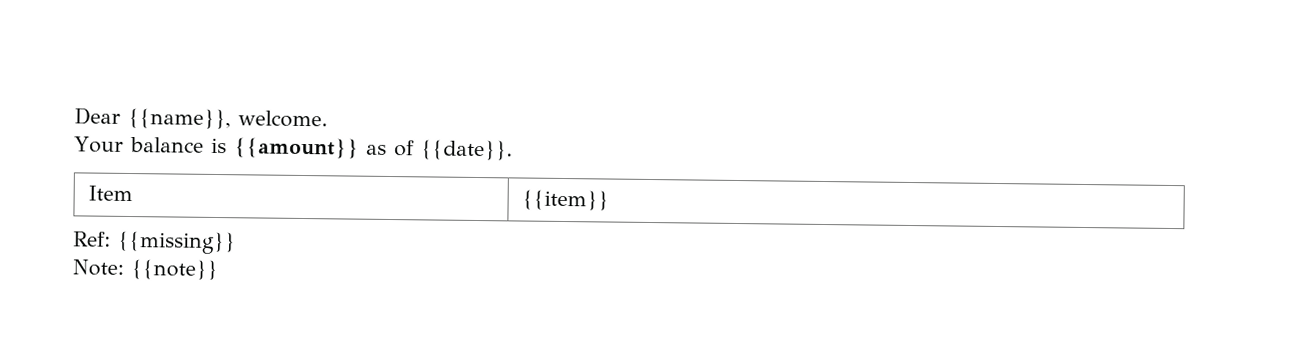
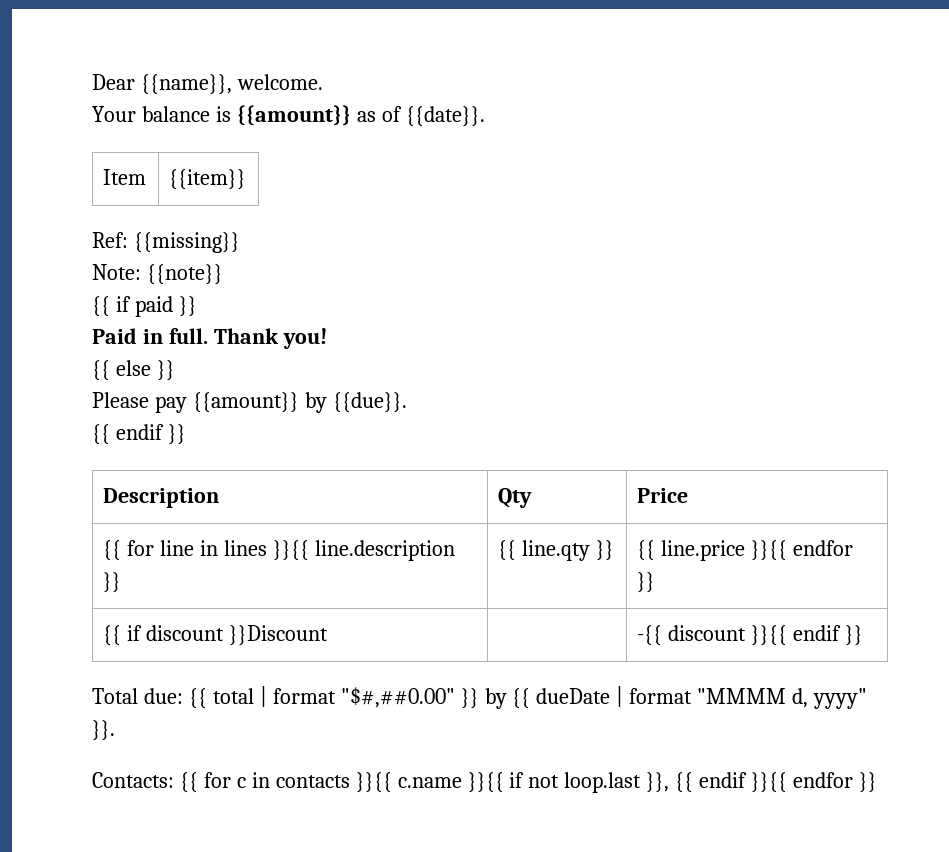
(218, 270) none -> [92,296,197,317] [92,328,327,349] [92,360,175,381] [92,392,407,413] [92,424,186,445] [103,488,220,508] [498,488,533,508] [637,488,689,503] [103,540,455,561] [103,572,122,593] [498,540,615,561] [637,540,853,561] [637,572,656,593] [103,625,328,646] [637,625,863,646] [92,686,868,709] [92,720,115,741] [92,772,877,793] // {{ if paid }} // Paid in full. Thank you! // {{ else }} // Please pay {{amount}} by {{due}}. // {{ endif }} // Description | Qty | Price // {{ for line in lines }}{{ line.description }} | {{ line.qty }} | {{ line.price }}{{ endfor }} // {{ if discount }}Discount | | -{{ discount }}{{ endif }} // Total due: {{ total | format "$#,##0.00" }} by {{ dueDate | format "MMMM d, yyyy" }}. // Contacts: {{ for c in contacts }}{{ c.name }}{{ if not loop.last }}, {{ endif }}{{ endfor }}

